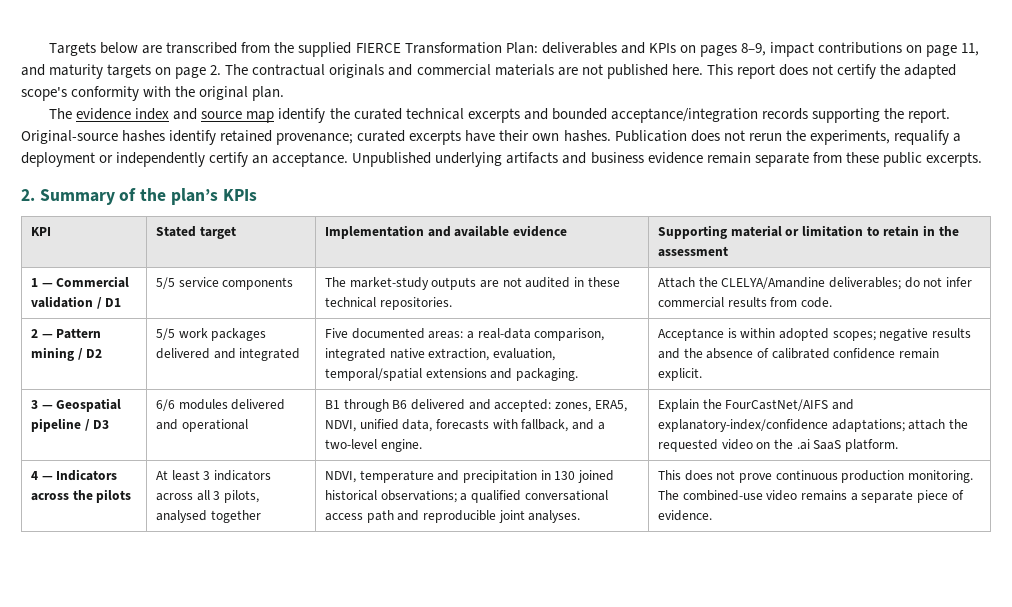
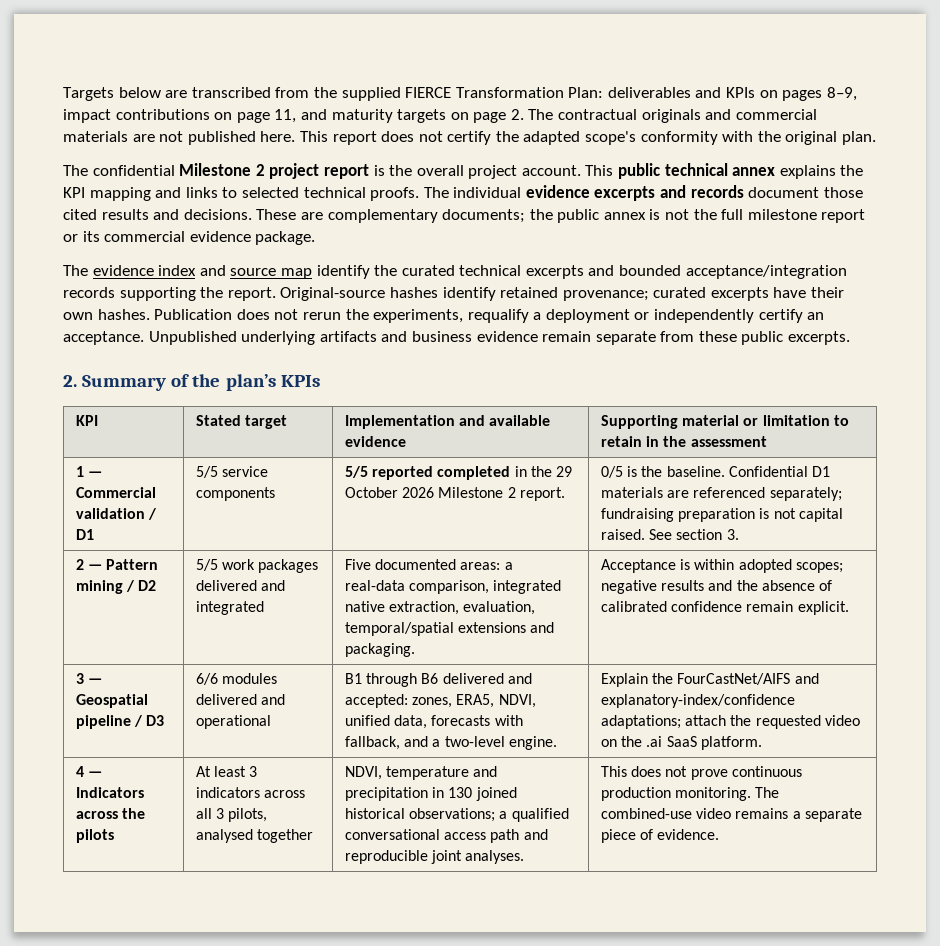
(285, 93) none -> [63,163,864,179] [63,185,863,201] [63,209,866,223] [63,231,316,245] // The confidential Milestone 2 project report is the overall project account. This public technical annex explains the KPI mapping and links to selected technical proofs. The individual evidence excerpts and records document those cited results and decisions. These are complementary documents; the public annex is not the full milestone report or its commercial evidence package.
[325,277,620,290] [325,297,452,310] [658,277,973,290] [658,297,833,308] The market-study outputs are not audited in these technical repositories. | Attach the CLELYA/Amandine deliverables; do not infer commercial results from code. -> [345,466,572,480] [345,487,565,501] [601,466,830,478] [601,487,842,501] [601,508,843,522] [601,529,739,540] 5/5 reported completed in the 29 October 2026 Milestone 2 report. | 0/5 is the baseline. Confidential D1 materials are referenced separately; fundraising preparation is not capital raised. See section 3.

